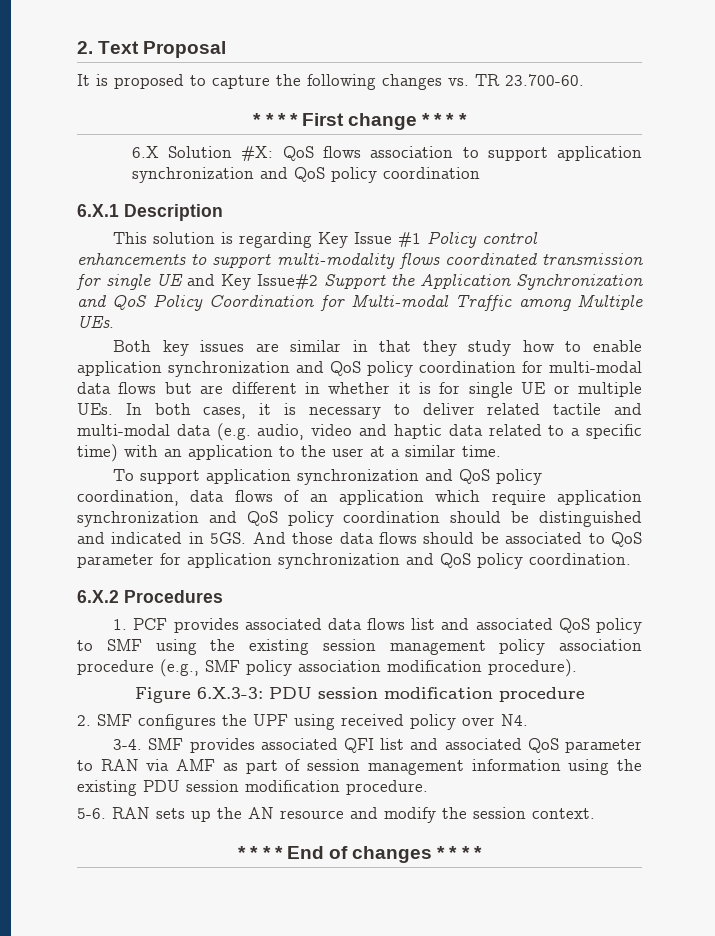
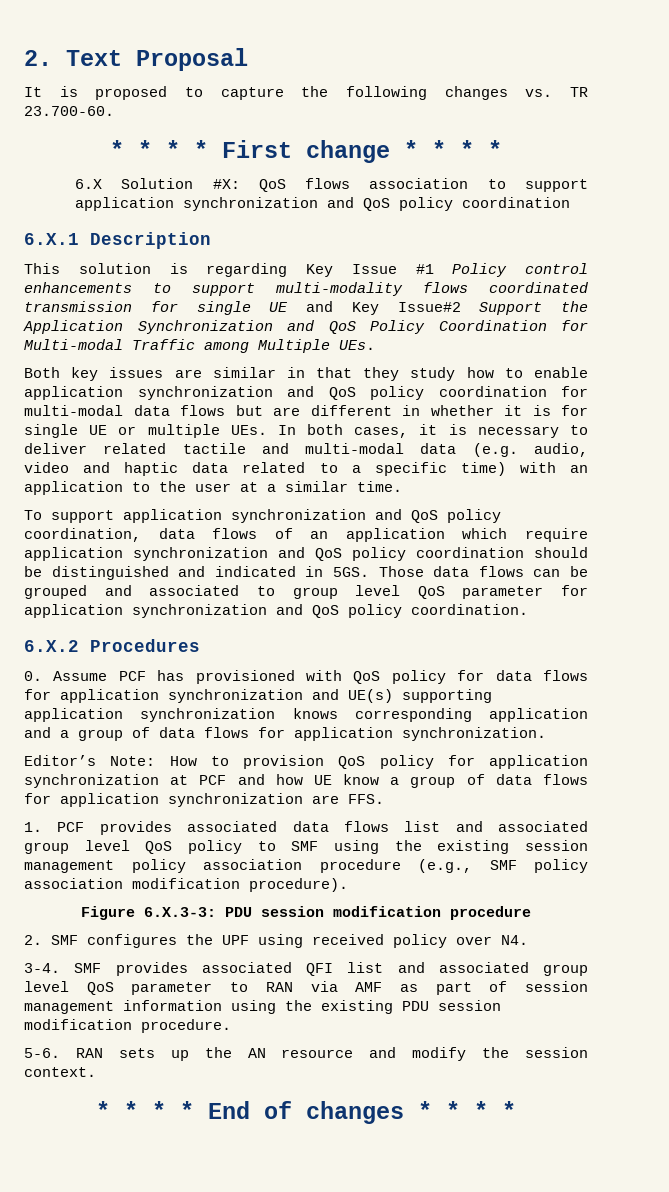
[252,532,605,544] And those data flows should be associated to -> [378,566,589,577] [24,585,401,599] Those data flows can be grouped and associated to group level
(223, 596) none -> [24,670,588,684] [24,689,492,703] [24,708,588,722] [24,727,546,741] [24,755,588,769] [24,774,588,788] [24,793,384,807] // 0. Assume PCF has provisioned with QoS policy for data flows for application synchronization and UE(s) supporting application synchronization knows corresponding application and a group of data flows for application synchronization. // Editor’s Note: How to provision QoS policy for application synchronization at PCF and how UE know a group of data flows for application synchronization are FFS.
(553, 624) none -> [24,840,130,854] group level
(522, 744) none -> [543,964,588,976] [24,981,69,992] group level

